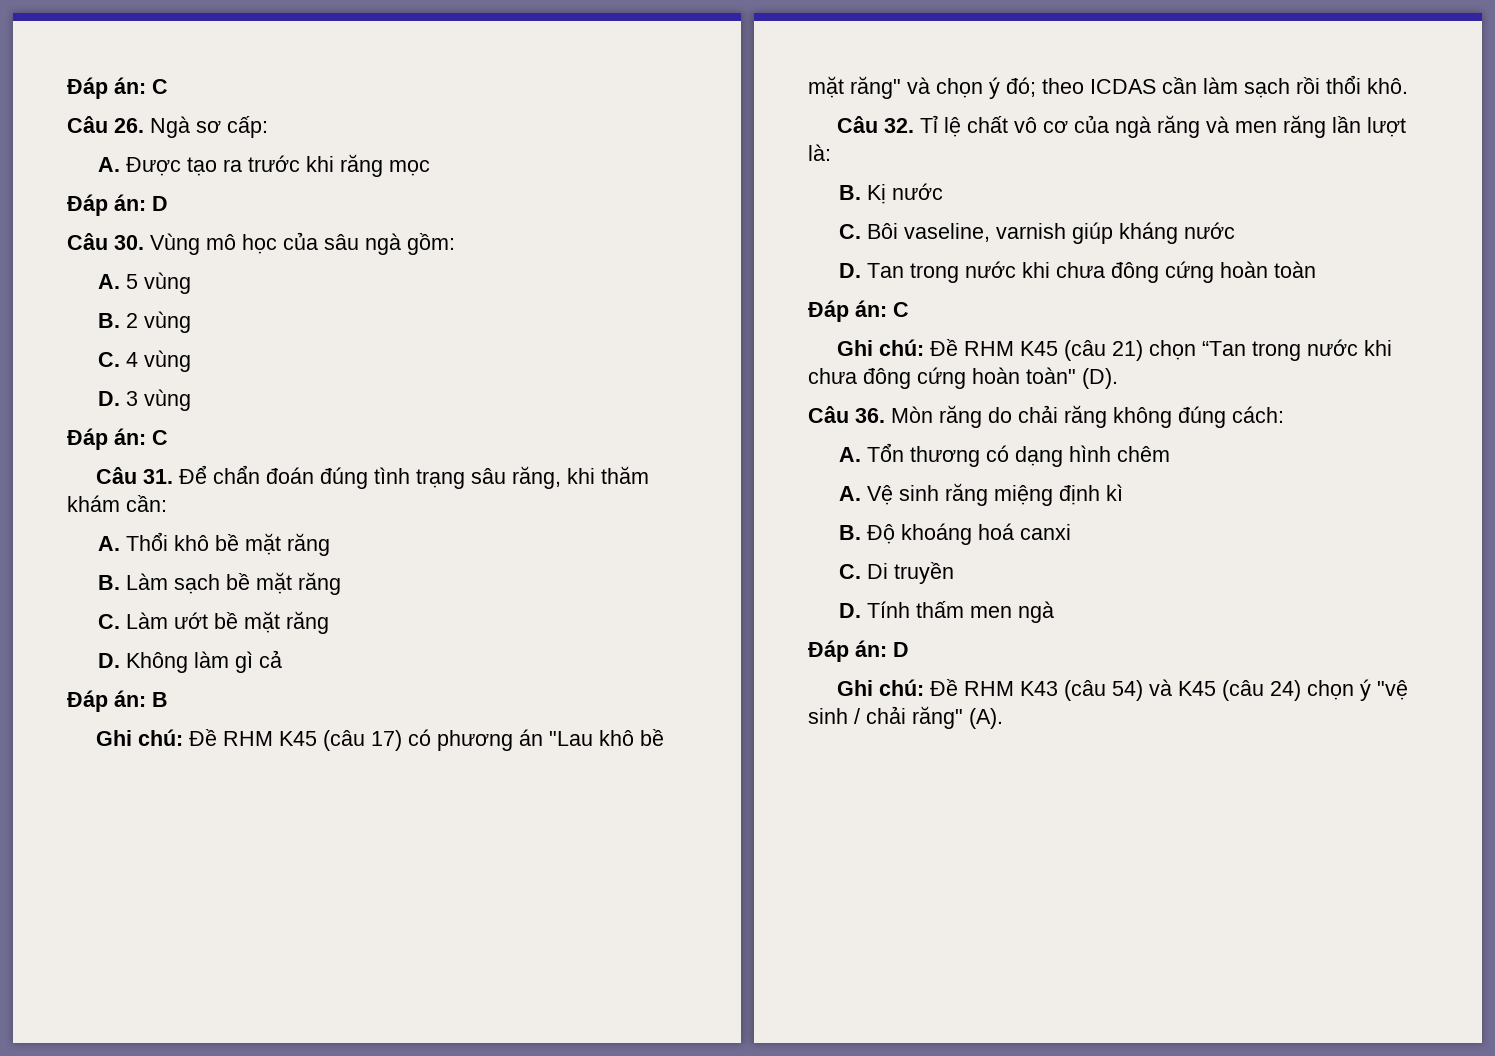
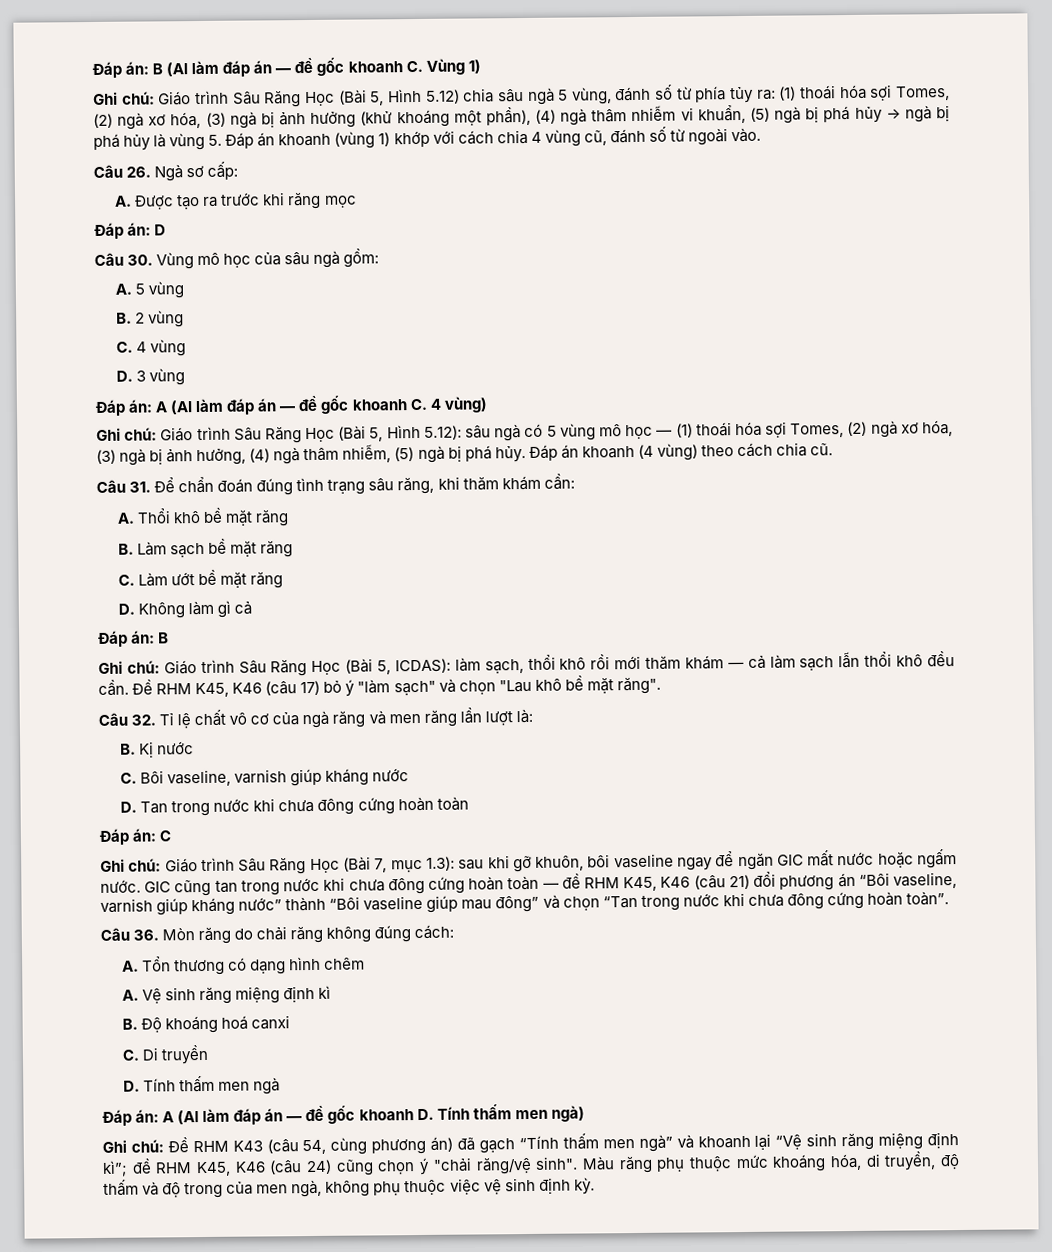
[67,77,168,99] Đáp án: C -> [92,57,481,78] [93,84,951,108] [93,104,951,130] [93,126,762,151] Đáp án: B (AI làm đáp án — đề gốc khoanh C. Vùng 1) // Ghi chú: Giáo trình Sâu Răng Học (Bài 5, Hình 5.12) chia sâu ngà 5 vùng, đánh số từ phía tủy ra: (1) thoái hóa sợi Tomes, (2) ngà xơ hóa, (3) ngà bị ảnh hưởng (khử khoáng một phần), (4) ngà thâm nhiễm vi khuẩn, (5) ngà bị phá hủy → ngà bị phá hủy là vùng 5. Đáp án khoanh (vùng 1) khớp với cách chia 4 vùng cũ, đánh số từ ngoài vào.
[152,430,168,445] C -> [155,395,488,415] [96,420,954,444] [96,442,834,466] A (AI làm đáp án — đề gốc khoanh C. 4 vùng) // Ghi chú: Giáo trình Sâu Răng Học (Bài 5, Hình 5.12): sâu ngà có 5 vùng mô học — (1) thoái hóa sợi Tomes, (2) ngà xơ hóa, (3) ngà bị ảnh hưởng, (4) ngà thâm nhiễm, (5) ngà bị phá hủy. Đáp án khoanh (4 vùng) theo cách chia cũ.
[188,729,664,751] [808,75,1408,99] Đề RHM K45 (câu 17) có phương án "Lau khô bề mặt răng" và chọn ý đó; theo ICDAS cần làm sạch rồi thổi khô. -> [163,651,955,677] [98,675,661,698] Giáo trình Sâu Răng Học (Bài 5, ICDAS): làm sạch, thổi khô rồi mới thăm khám — cả làm sạch lẫn thổi khô đều cần. Đề RHM K45, K46 (câu 17) bỏ ý "làm sạch" và chọn "Lau khô bề mặt răng".
[929,339,1143,361] Đề RHM K45 (câu 21) -> [164,849,957,875] [100,871,958,897] [100,894,560,916] Giáo trình Sâu Răng Học (Bài 7, mục 1.3): sau khi gỡ khuôn, bôi vaseline ngay để ngăn GIC mất nước hoặc ngấm nước. GIC cũng tan trong nước khi chưa đông cứng hoàn toàn — đề RHM K45, K46 (câu 21) đổi phương án “Bôi vaseline, varnish giúp kháng nước” thành “Bôi vaseline giúp mau đông” và
[1026,367,1118,389] toàn" (D). -> [905,891,949,906] toàn”.
[893,642,909,657] D -> [162,1104,585,1125] A (AI làm đáp án — đề gốc khoanh D. Tính thấm men ngà)
[1111,679,1216,701] 54) và K45 -> [302,1132,960,1155] [102,1158,266,1177] 54, cùng phương án) đã gạch “Tính thấm men ngà” và khoanh lại “Vệ sinh răng miệng định kì”; đề RHM K45, K46
[1306,679,1408,701] [808,706,1003,729] chọn ý "vệ sinh / chải răng" (A). -> [335,1151,961,1176] [103,1177,595,1199] cũng chọn ý "chải răng/vệ sinh". Màu răng phụ thuộc mức khoáng hóa, di truyền, độ thấm và độ trong của men ngà, không phụ thuộc việc vệ sinh định kỳ.

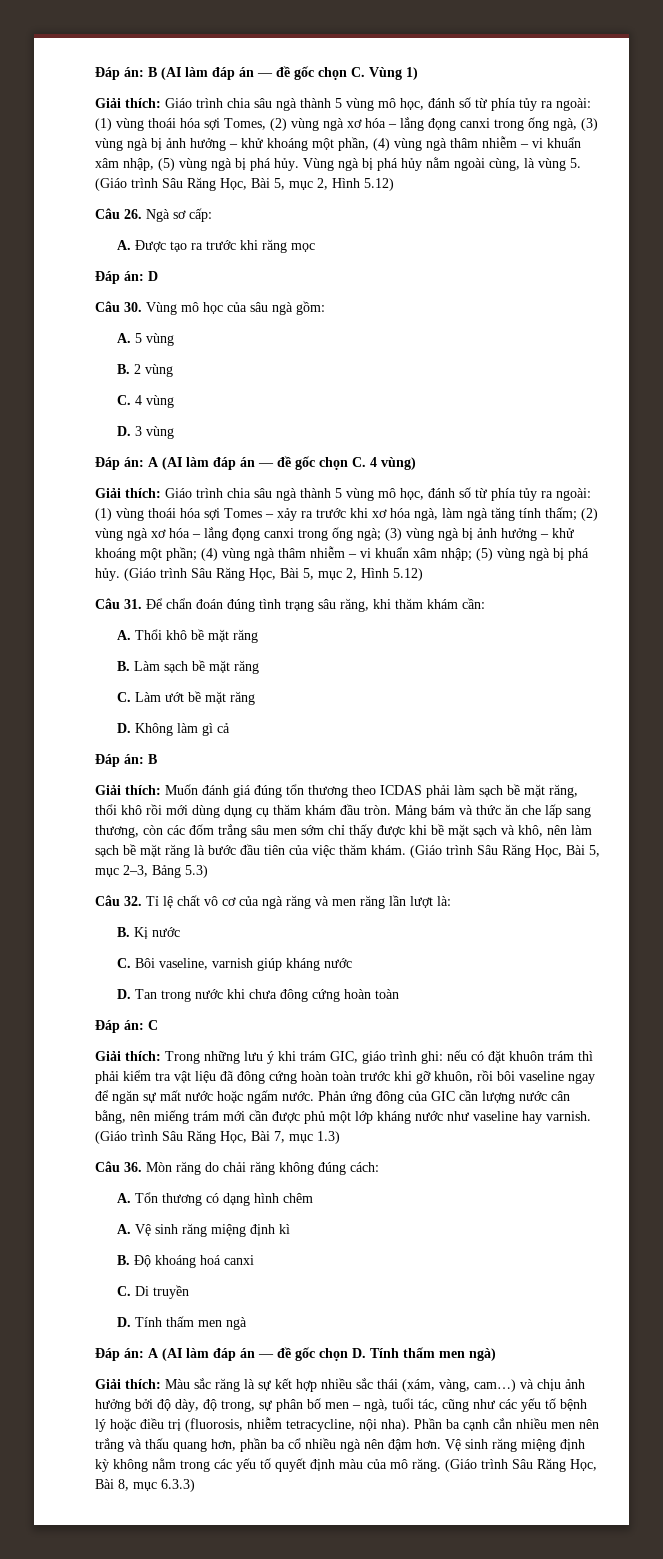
[347,61,403,73] khoanh -> [318,67,347,80] chọn
[93,84,951,108] [93,104,951,130] [93,126,762,151] Ghi chú: Giáo trình Sâu Răng Học (Bài 5, Hình 5.12) chia sâu ngà 5 vùng, đánh số từ phía tủy ra: (1) thoái hóa sợi Tomes, (2) ngà xơ hóa, (3) ngà bị ảnh hưởng (khử khoáng một phần), (4) ngà thâm nhiễm vi khuẩn, (5) ngà bị phá hủy → ngà bị phá hủy là vùng 5. Đáp án khoanh (vùng 1) khớp với cách chia 4 vùng cũ, đánh số từ ngoài vào. -> [95,97,591,111] [95,117,598,131] [95,136,581,151] [95,157,581,171] [95,177,394,191] Giải thích: Giáo trình chia sâu ngà thành 5 vùng mô học, đánh số từ phía tủy ra ngoài: (1) vùng thoái hóa sợi Tomes, (2) vùng ngà xơ hóa – lắng đọng canxi trong ống ngà, (3) vùng ngà bị ảnh hưởng – khử khoáng một phần, (4) vùng ngà thâm nhiễm – vi khuẩn xâm nhập, (5) vùng ngà bị phá hủy. Vùng ngà bị phá hủy nằm ngoài cùng, là vùng 5. (Giáo trình Sâu Răng Học, Bài 5, mục 2, Hình 5.12)
[351,399,407,411] khoanh -> [319,457,348,470] chọn
[96,420,954,444] [96,442,834,466] Ghi chú: Giáo trình Sâu Răng Học (Bài 5, Hình 5.12): sâu ngà có 5 vùng mô học — (1) thoái hóa sợi Tomes, (2) ngà xơ hóa, (3) ngà bị ảnh hưởng, (4) ngà thâm nhiễm, (5) ngà bị phá hủy. Đáp án khoanh (4 vùng) theo cách chia cũ. -> [95,487,591,501] [95,507,598,521] [95,527,574,541] [95,546,589,561] [95,567,423,581] Giải thích: Giáo trình chia sâu ngà thành 5 vùng mô học, đánh số từ phía tủy ra ngoài: (1) vùng thoái hóa sợi Tomes – xảy ra trước khi xơ hóa ngà, làm ngà tăng tính thấm; (2) vùng ngà xơ hóa – lắng đọng canxi trong ống ngà; (3) vùng ngà bị ảnh hưởng – khử khoáng một phần; (4) vùng ngà thâm nhiễm – vi khuẩn xâm nhập; (5) vùng ngà bị phá hủy. (Giáo trình Sâu Răng Học, Bài 5, mục 2, Hình 5.12)
[98,651,955,677] [98,675,661,698] Ghi chú: Giáo trình Sâu Răng Học (Bài 5, ICDAS): làm sạch, thổi khô rồi mới thăm khám — cả làm sạch lẫn thổi khô đều cần. Đề RHM K45, K46 (câu 17) bỏ ý "làm sạch" và chọn "Lau khô bề mặt răng". -> [95,784,578,798] [95,804,591,818] [95,824,592,838] [95,844,600,858] [95,865,208,878] Giải thích: Muốn đánh giá đúng tổn thương theo ICDAS phải làm sạch bề mặt răng, thổi khô rồi mới dùng dụng cụ thăm khám đầu tròn. Mảng bám và thức ăn che lấp sang thương, còn các đốm trắng sâu men sớm chỉ thấy được khi bề mặt sạch và khô, nên làm sạch bề mặt răng là bước đầu tiên của việc thăm khám. (Giáo trình Sâu Răng Học, Bài 5, mục 2–3, Bảng 5.3)
[100,856,485,875] Ghi chú: Giáo trình Sâu Răng Học (Bài 7, mục 1.3): sau -> [95,1050,593,1064] [95,1070,390,1084] Giải thích: Trong những lưu ý khi trám GIC, giáo trình ghi: nếu có đặt khuôn trám thì phải kiểm tra vật liệu đã đông cứng hoàn toàn trước
(585, 862) none -> [477,1070,493,1081] rồi
[776,854,804,866] GIC -> [143,1092,156,1103] sự
[144,871,958,897] [100,891,949,916] GIC cũng tan trong nước khi chưa đông cứng hoàn toàn — đề RHM K45, K46 (câu 21) đổi phương án “Bôi vaseline, varnish giúp kháng nước” thành “Bôi vaseline giúp mau đông” và chọn “Tan trong nước khi chưa đông cứng hoàn toàn”. -> [318,1090,570,1104] [95,1110,591,1124] [95,1130,340,1144] Phản ứng đông của GIC cần lượng nước cân bằng, nên miếng trám mới cần được phủ một lớp kháng nước như vaseline hay varnish. (Giáo trình Sâu Răng Học, Bài 7, mục 1.3)
[358,1109,414,1121] khoanh -> [319,1348,348,1361] chọn
[102,1132,960,1155] [102,1151,961,1177] [103,1177,595,1199] Ghi chú: Đề RHM K43 (câu 54, cùng phương án) đã gạch “Tính thấm men ngà” và khoanh lại “Vệ sinh răng miệng định kì”; đề RHM K45, K46 (câu 24) cũng chọn ý "chải răng/vệ sinh". Màu răng phụ thuộc mức khoáng hóa, di truyền, độ thấm và độ trong của men ngà, không phụ thuộc việc vệ sinh định kỳ. -> [95,1378,585,1392] [95,1398,587,1412] [95,1417,599,1432] [95,1438,585,1452] [95,1458,597,1472] [95,1479,195,1492] Giải thích: Màu sắc răng là sự kết hợp nhiều sắc thái (xám, vàng, cam…) và chịu ảnh hưởng bởi độ dày, độ trong, sự phân bố men – ngà, tuổi tác, cũng như các yếu tố bệnh lý hoặc điều trị (fluorosis, nhiễm tetracycline, nội nha). Phần ba cạnh cắn nhiều men nên trắng và thấu quang hơn, phần ba cổ nhiều ngà nên đậm hơn. Vệ sinh răng miệng định kỳ không nằm trong các yếu tố quyết định màu của mô răng. (Giáo trình Sâu Răng Học, Bài 8, mục 6.3.3)

